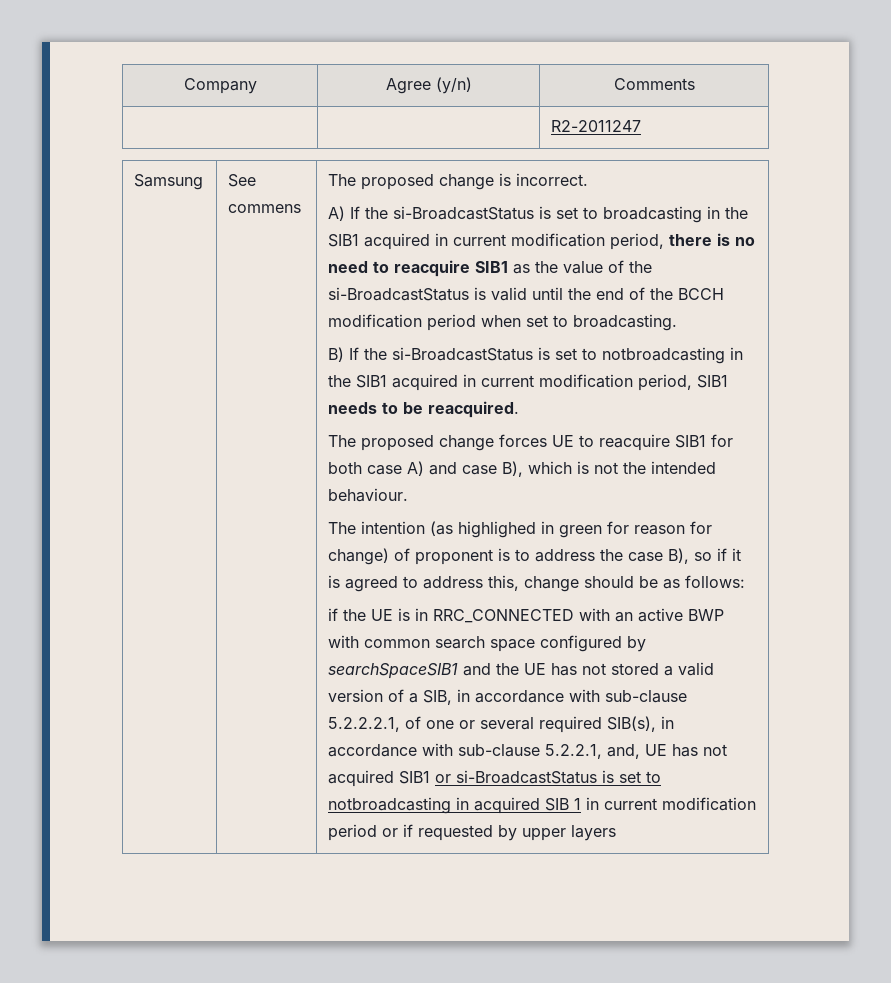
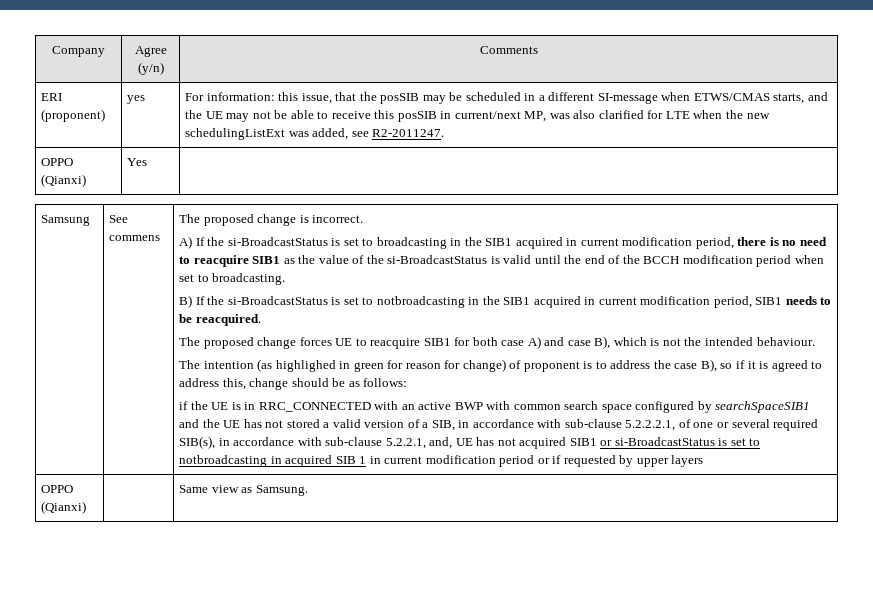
[551,120,642,132] | | R2-2011247 -> [41,93,63,101] [41,109,106,122] [127,95,146,104] [185,92,828,104] [185,110,770,122] [185,128,445,140] [41,158,74,166] [41,174,87,187] [127,158,148,166] ERI (proponent) | yes | For information: this issue, that the posSIB may be scheduled in a different SI-message when ETWS/CMAS starts, and the UE may not be able to receive this posSIB in current/next MP, was also clarified for LTE when the new schedulingListExt was added, see R2-2011247. // OPPO (Qianxi) | Yes |
(617, 833) none -> [41,485,74,493] [41,501,87,514] [179,485,308,496] // OPPO (Qianxi) | | Same view as Samsung.

